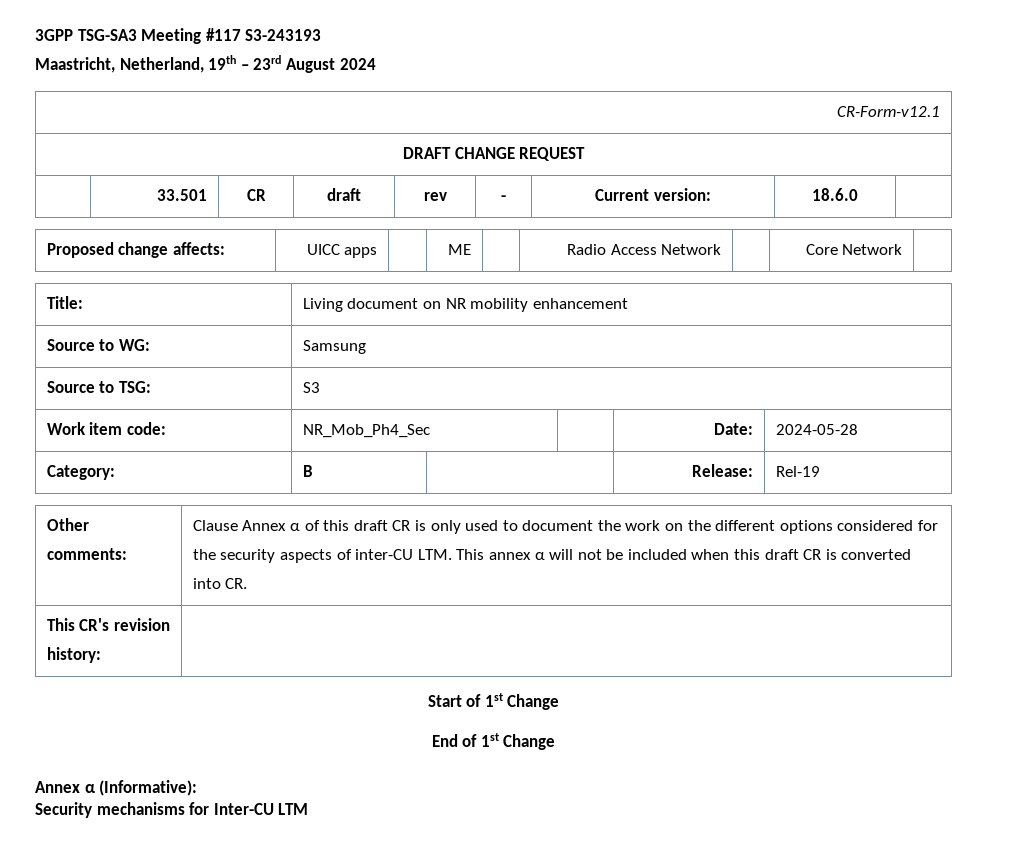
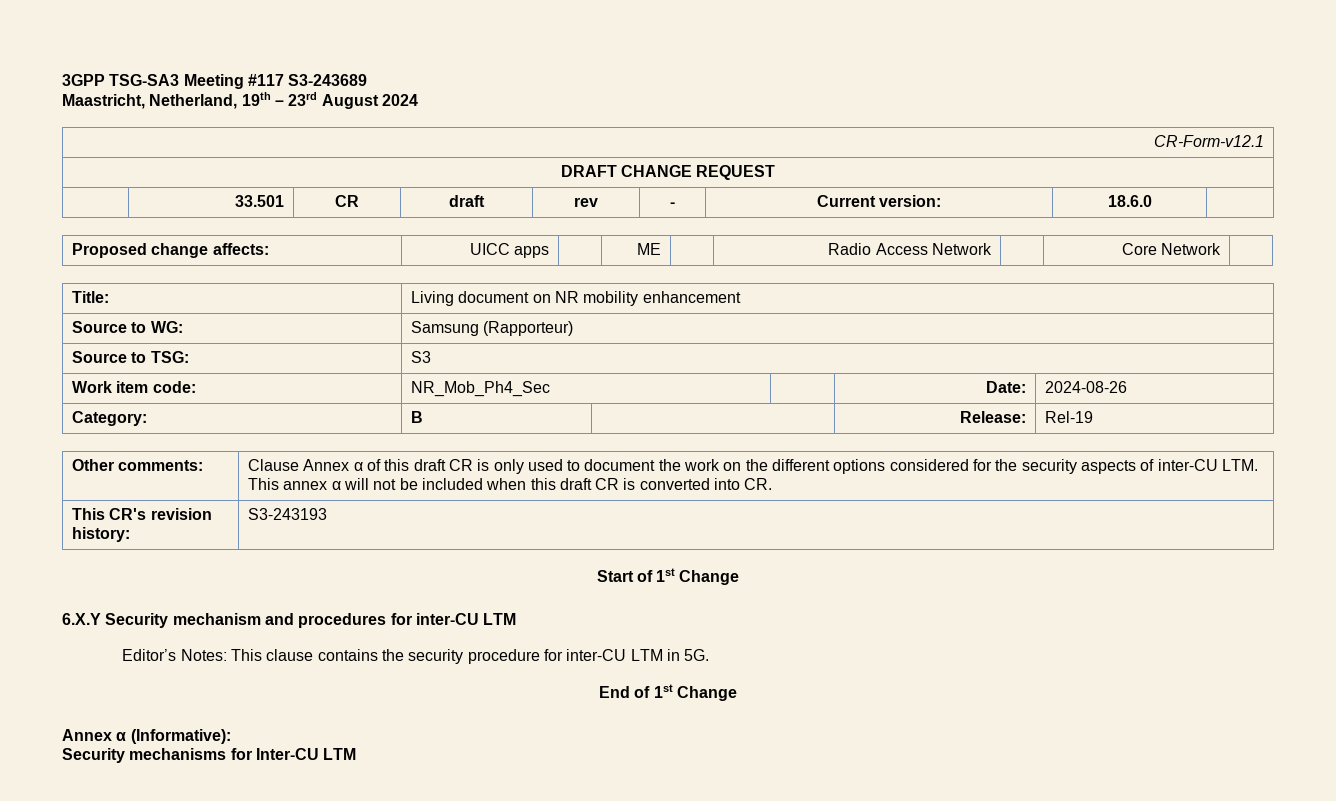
[245,29,322,41] S3-243193 -> [288,74,368,86] S3-243689
(366, 347) none -> [483,321,574,336] (Rapporteur)
[775,424,858,435] 2024-05-28 -> [1044,381,1127,393] 2024-08-26
(101, 655) none -> [247,508,327,520] S3-243193
(560, 702) none -> [62,613,517,628] [122,649,710,664] // 6.X.Y Security mechanism and procedures for inter-CU LTM // Editor’s Notes: This clause contains the security procedure for inter-CU LTM in 5G.

